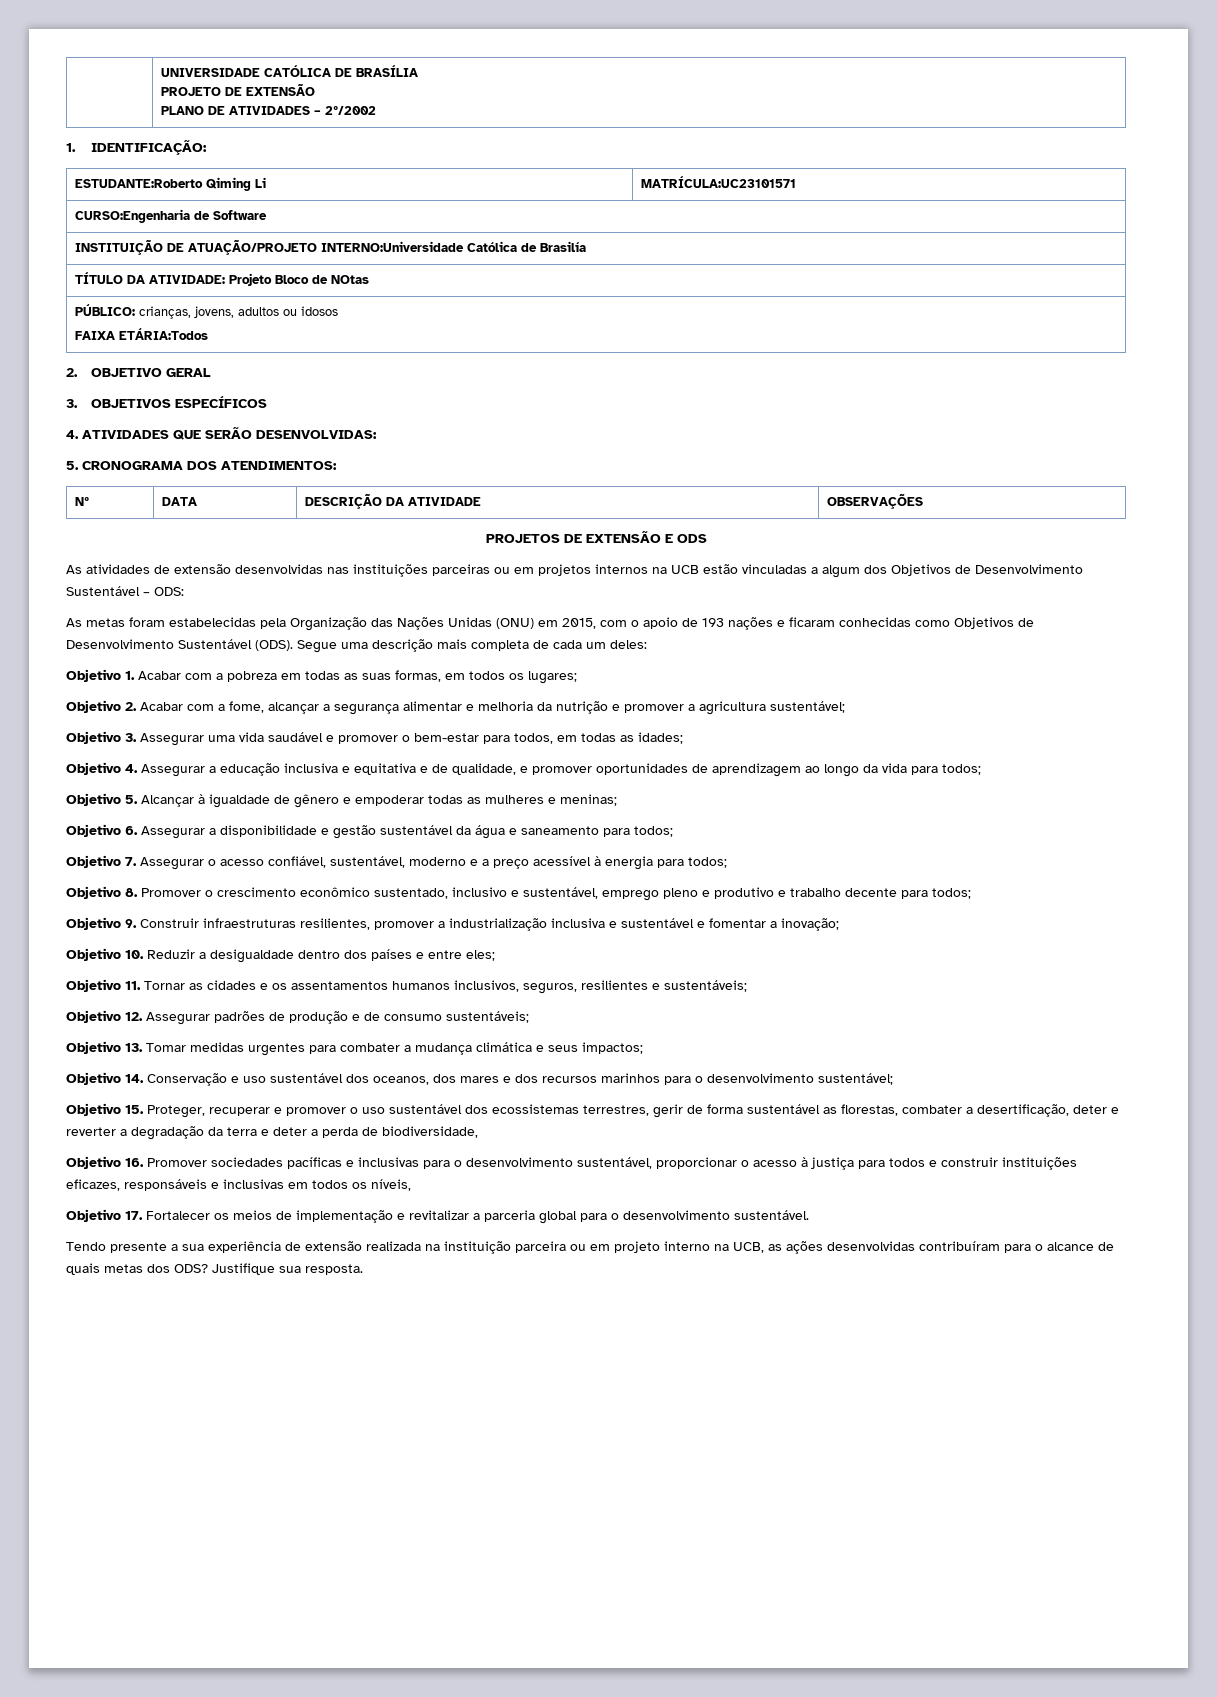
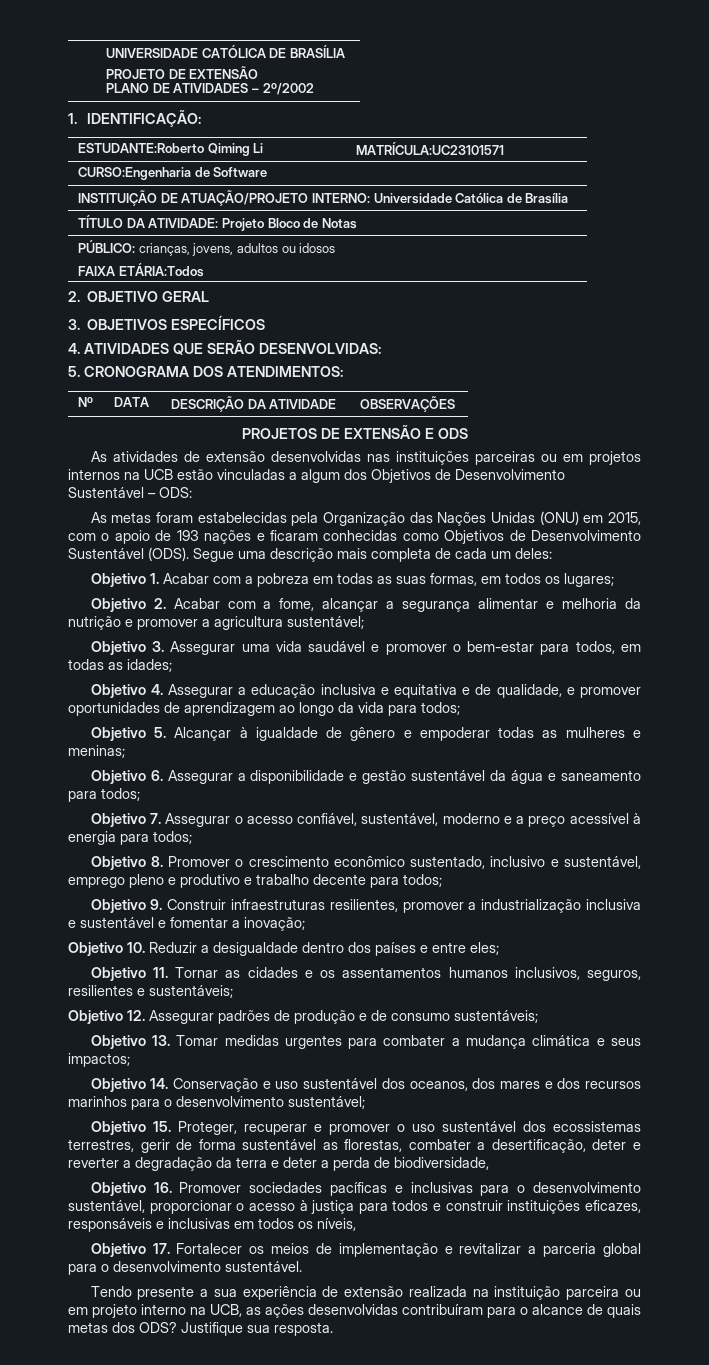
[320,241,464,252] INTERNO:Universidade -> [312,193,452,204] INTERNO: Universidade
[539,241,586,252] Brasilía -> [525,193,569,204] Brasília
[330,275,369,284] NOtas -> [321,218,357,229] Notas

